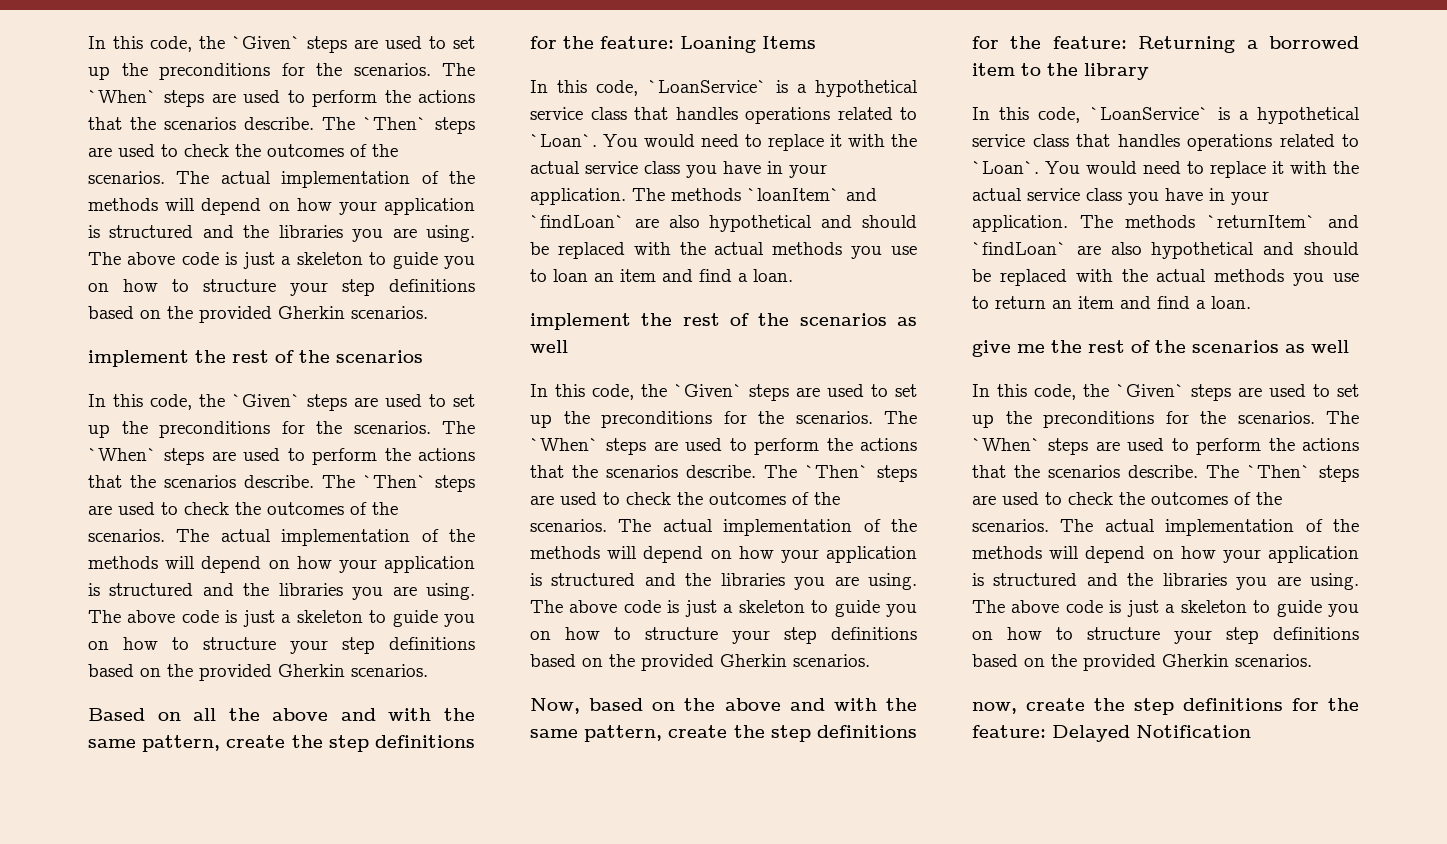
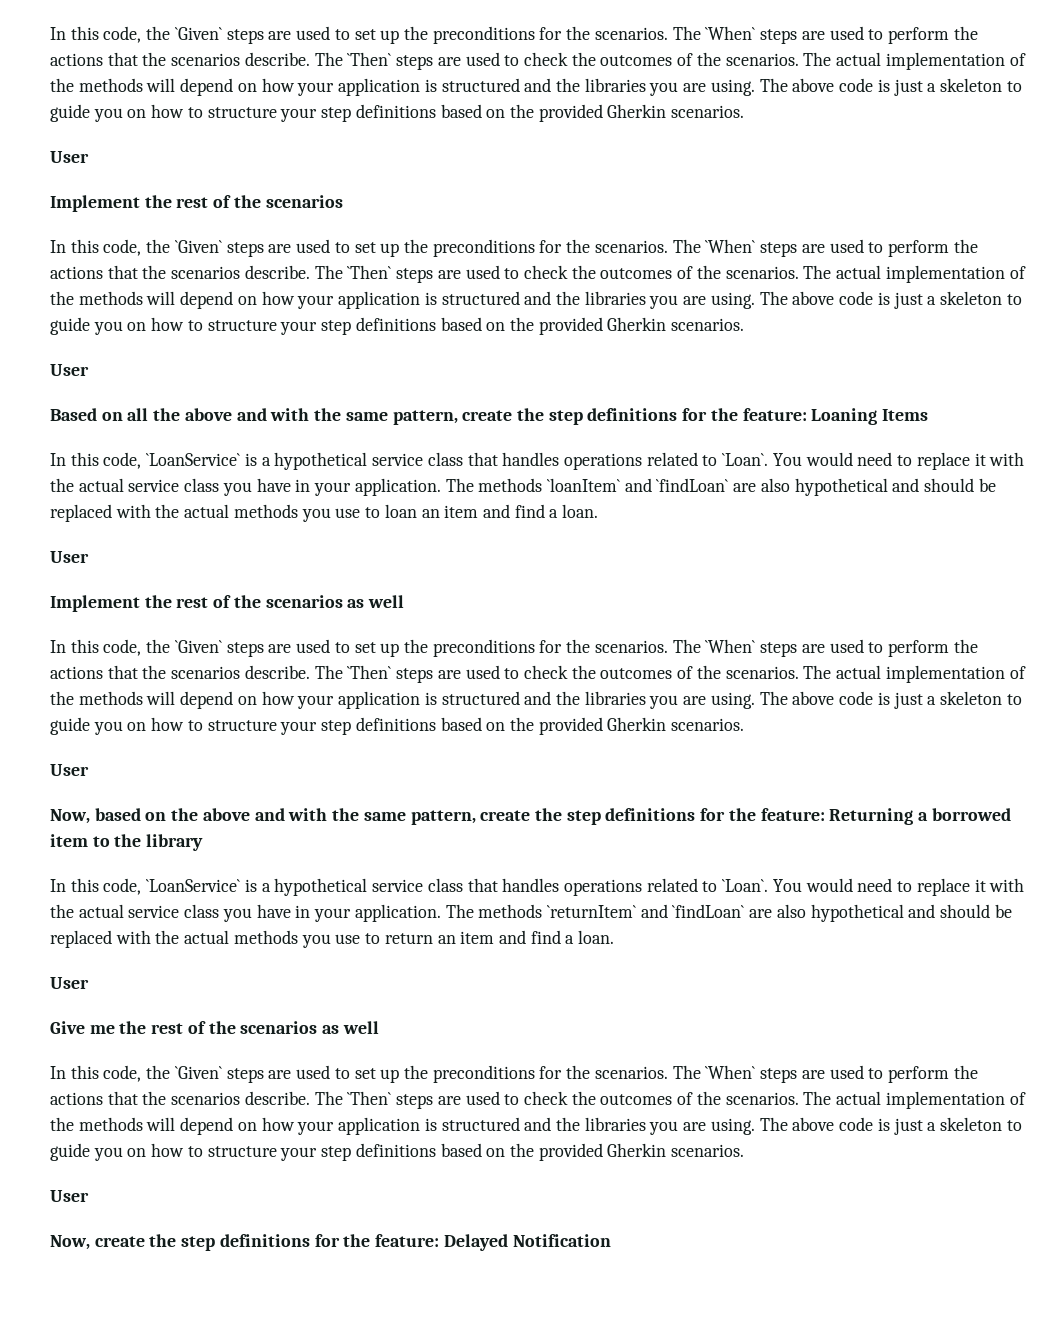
[88,350,189,367] implement -> [50,151,89,163] [50,195,140,212] User // Implement
(428, 670) none -> [50,364,89,376] // User
[530,313,631,330] implement -> [50,551,89,563] [50,595,140,612] User // Implement
(870, 660) none -> [50,764,89,776] // User
[972,340,1011,357] give -> [50,977,89,989] [50,1021,85,1034] User // Give
[972,702,1017,714] now, -> [50,1190,89,1202] [50,1235,90,1250] User // Now,

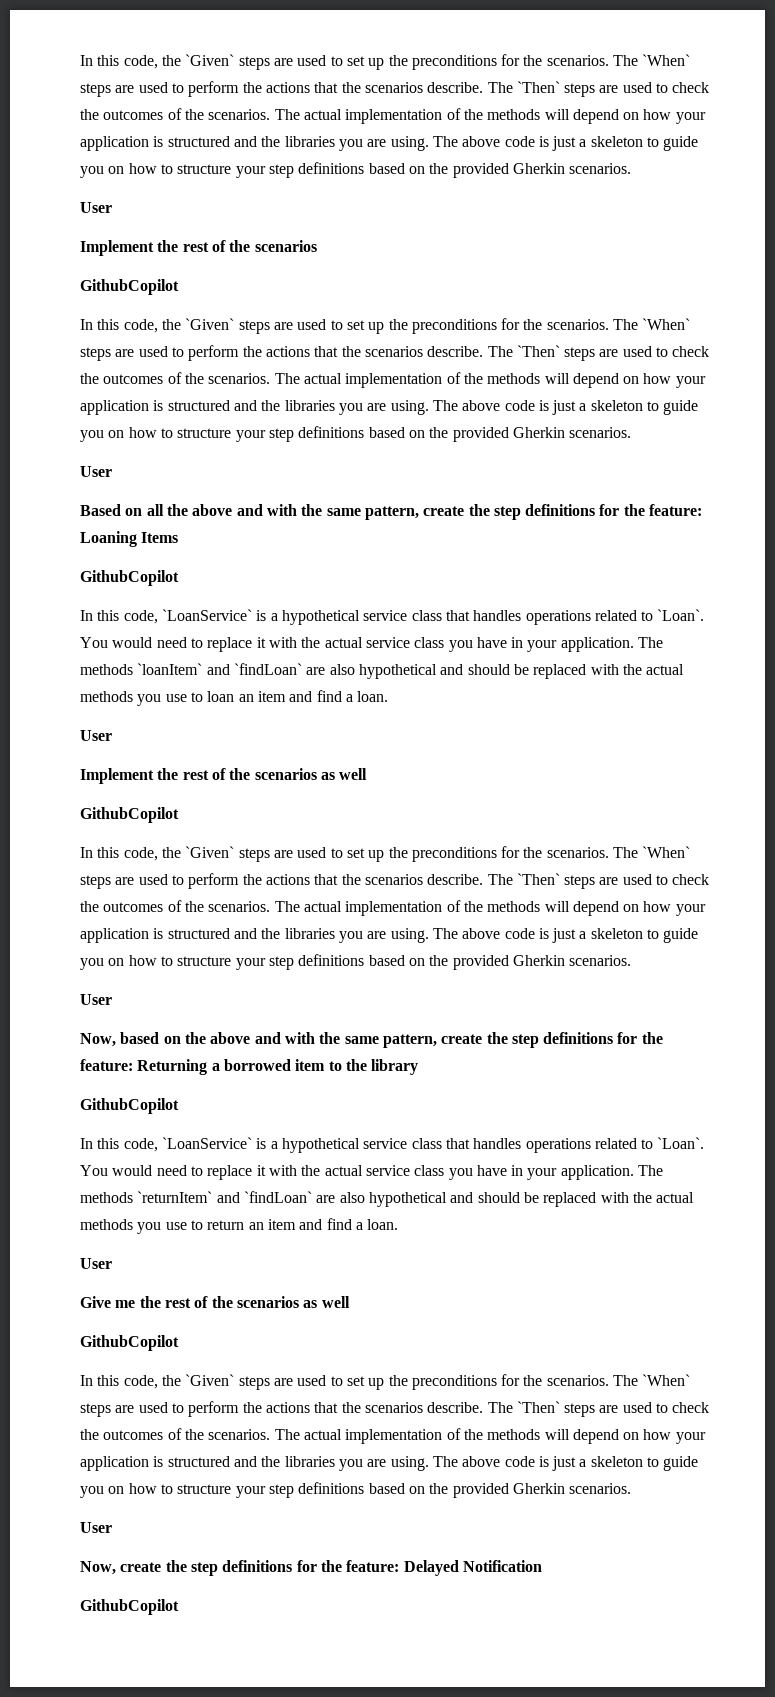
(343, 201) none -> [80,279,179,295] // GithubCopilot
(929, 415) none -> [80,570,179,586] // GithubCopilot
(405, 601) none -> [80,807,179,823] // GithubCopilot
(204, 842) none -> [80,1098,179,1114] // GithubCopilot
(379, 1027) none -> [80,1335,179,1351] // GithubCopilot
(611, 1240) none -> [80,1599,179,1615] // GithubCopilot

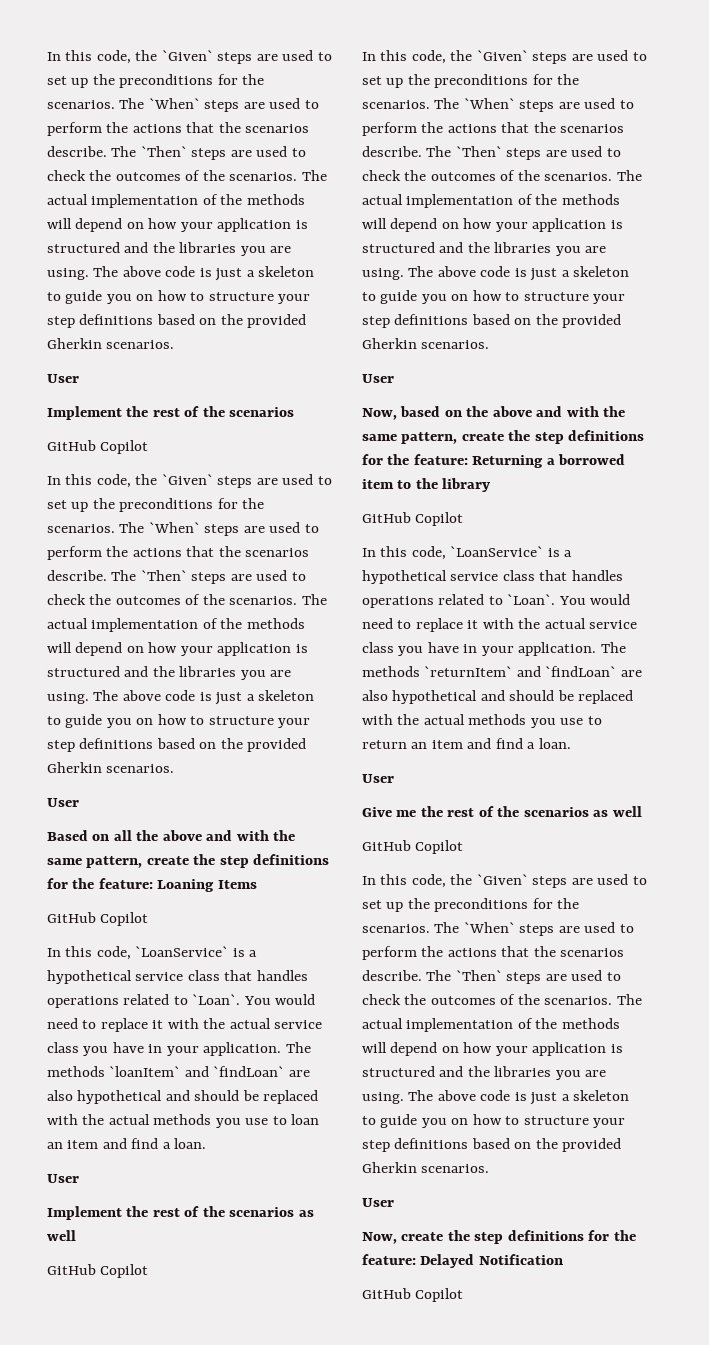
[80,279,179,295] GithubCopilot -> [47,440,149,454] GitHub Copilot
[80,570,179,586] GithubCopilot -> [47,912,149,926] GitHub Copilot
[80,807,179,823] GithubCopilot -> [47,1264,149,1278] GitHub Copilot
[80,1098,179,1114] GithubCopilot -> [362,512,464,526] GitHub Copilot
[80,1335,179,1351] GithubCopilot -> [362,840,464,854] GitHub Copilot
[80,1599,179,1615] GithubCopilot -> [362,1288,464,1302] GitHub Copilot

